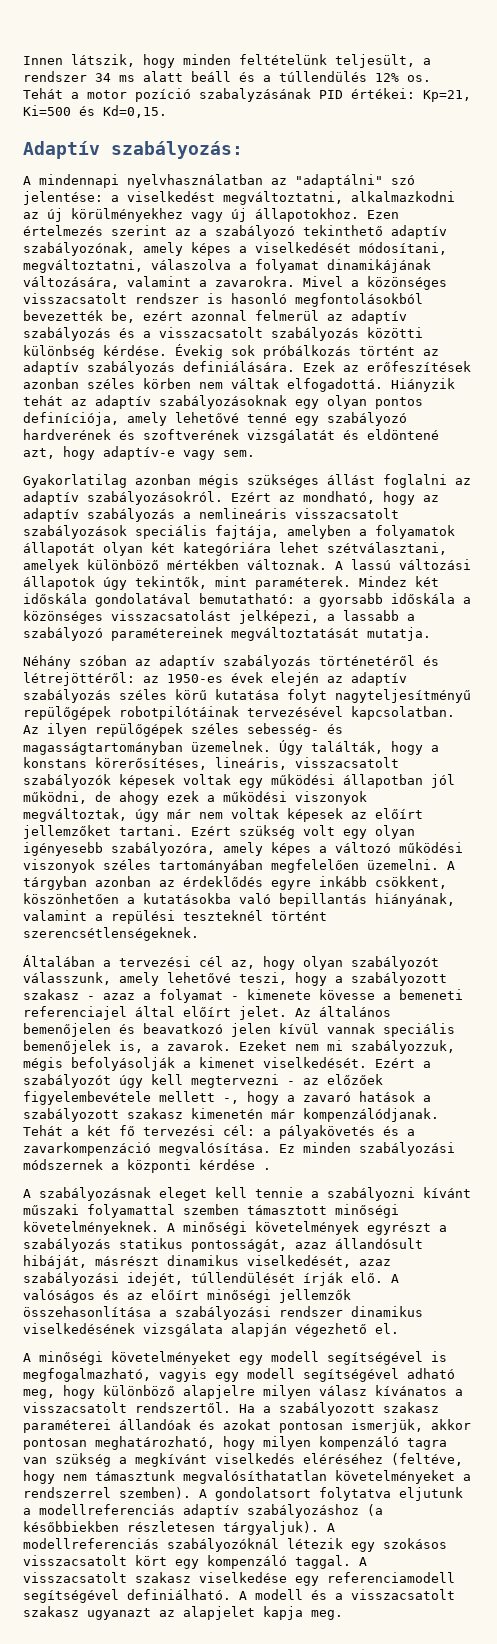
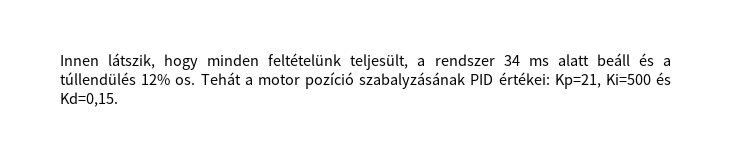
[23,141,243,159] [23,174,415,188] [23,191,455,205] [23,208,399,222] [23,225,447,239] [23,242,447,256] [23,259,431,273] [23,276,447,290] [23,293,423,307] [23,310,407,324] [23,327,423,341] [23,344,439,359] [23,361,471,375] [23,378,455,392] [23,395,423,409] [23,412,407,426] [23,429,439,443] [23,446,255,460] [23,474,471,488] [23,491,439,505] [23,508,399,522] [23,525,455,539] [23,542,447,556] [23,559,471,573] [23,576,439,590] [23,593,471,607] [23,610,415,624] [23,627,431,641] [23,655,439,669] [23,672,407,686] [23,689,471,703] [23,706,455,720] [23,723,343,737] [23,740,439,755] [23,757,399,770] [23,774,455,788] [23,791,367,805] [23,808,423,822] [23,825,415,839] [23,842,463,856] [23,859,455,873] [23,876,447,890] [23,893,455,907] [23,910,327,924] [23,927,199,941] [23,955,439,970] [23,972,447,986] [23,989,463,1003] [23,1006,391,1020] [23,1023,455,1037] [23,1040,455,1054] [23,1057,431,1071] [23,1074,383,1088] [23,1091,431,1105] [23,1108,439,1122] [23,1125,415,1139] [23,1142,455,1156] [23,1159,271,1173] [23,1187,471,1201] [23,1204,399,1218] [23,1221,447,1235] [23,1238,423,1252] [23,1255,391,1269] [23,1272,399,1286] [23,1289,351,1303] [23,1306,423,1320] [23,1323,399,1337] [23,1351,447,1365] [23,1368,455,1382] [23,1385,463,1399] [23,1402,439,1416] [23,1419,471,1433] [23,1436,447,1450] [23,1453,463,1467] [23,1470,471,1484] [23,1487,463,1501] [23,1504,383,1518] [23,1521,335,1535] [23,1538,447,1552] [23,1555,367,1569] [23,1572,455,1586] [23,1589,455,1603] [23,1606,343,1620] // Adaptív szabályozás: // A mindennapi nyelvhasználatban az "adaptálni" szó jelentése: a viselkedést megváltoztatni, alkalmazkodni az új körülményekhez vagy új állapotokhoz. Ezen értelmezés szerint az a szabályozó tekinthető adaptív szabályozónak, amely képes a viselkedését módosítani, megváltoztatni, válaszolva a folyamat dinamikájának változására, valamint a zavarokra. Mivel a közönséges visszacsatolt rendszer is hasonló megfontolásokból bevezették be, ezért azonnal felmerül az adaptív szabályozás és a visszacsatolt szabályozás közötti különbség kérdése. Évekig sok próbálkozás történt az adaptív szabályozás definiálására. Ezek az erőfeszítések azonban széles körben nem váltak elfogadottá. Hiányzik tehát az adaptív szabályozásoknak egy olyan pontos definíciója, amely lehetővé tenné egy szabályozó hardverének és szoftverének vizsgálatát és eldöntené azt, hogy adaptív-e vagy sem. // Gyakorlatilag azonban mégis szükséges állást foglalni az adaptív szabályozásokról. Ezért az mondható, hogy az adaptív szabályozás a nemlineáris visszacsatolt szabályozások speciális fajtája, amelyben a folyamatok állapotát olyan két kategóriára lehet szétválasztani, amelyek különböző mértékben változnak. A lassú változási állapotok úgy tekintők, mint paraméterek. Mindez két időskála gondolatával bemutatható: a gyorsabb időskála a közönséges visszacsatolást jelképezi, a lassabb a szabályozó paramétereinek megváltoztatását mutatja. // Néhány szóban az adaptív szabályozás történetéről és létrejöttéről: az 1950-es évek elején az adaptív szabályozás széles körű kutatása folyt nagyteljesítményű repülőgépek robotpilótáinak tervezésével kapcsolatban. Az ilyen repülőgépek széles sebesség- és magasságtartományban üzemelnek. Úgy találták, hogy a konstans körerősítéses, lineáris, visszacsatolt szabályozók képesek voltak egy működési állapotban jól működni, de ahogy ezek a működési viszonyok megváltoztak, úgy már nem voltak képesek az előírt jellemzőket tartani. Ezért szükség volt egy olyan igényesebb szabályozóra, amely képes a változó működési viszonyok széles tartományában megfelelően üzemelni. A tárgyban azonban az érdeklődés egyre inkább csökkent, köszönhetően a kutatásokba való bepillantás hiányának, valamint a repülési teszteknél történt szerencsétlenségeknek. // Általában a tervezési cél az, hogy olyan szabályozót válasszunk, amely lehetővé teszi, hogy a szabályozott szakasz - azaz a folyamat - kimenete kövesse a bemeneti referenciajel által előírt jelet. Az általános bemenőjelen és beavatkozó jelen kívül vannak speciális bemenőjelek is, a zavarok. Ezeket nem mi szabályozzuk, mégis befolyásolják a kimenet viselkedését. Ezért a szabályozót úgy kell megtervezni - az előzőek figyelembevétele mellett -, hogy a zavaró hatások a szabályozott szakasz kimenetén már kompenzálódjanak. Tehát a két fő tervezési cél: a pályakövetés és a zavarkompenzáció megvalósítása. Ez minden szabályozási módszernek a központi kérdése . // A szabályozásnak eleget kell tennie a szabályozni kívánt műszaki folyamattal szemben támasztott minőségi követelményeknek. A minőségi követelmények egyrészt a szabályozás statikus pontosságát, azaz állandósult hibáját, másrészt dinamikus viselkedését, azaz szabályozási idejét, túllendülését írják elő. A valóságos és az előírt minőségi jellemzők összehasonlítása a szabályozási rendszer dinamikus viselkedésének vizsgálata alapján végezhető el. // A minőségi követelményeket egy modell segítségével is megfogalmazható, vagyis egy modell segítségével adható meg, hogy különböző alapjelre milyen válasz kívánatos a visszacsatolt rendszertől. Ha a szabályozott szakasz paraméterei állandóak és azokat pontosan ismerjük, akkor pontosan meghatározható, hogy milyen kompenzáló tagra van szükség a megkívánt viselkedés eléréséhez (feltéve, hogy nem támasztunk megvalósíthatatlan követelményeket a rendszerrel szemben). A gondolatsort folytatva eljutunk a modellreferenciás adaptív szabályozáshoz (a későbbiekben részletesen tárgyaljuk). A modellreferenciás szabályozóknál létezik egy szokásos visszacsatolt kört egy kompenzáló taggal. A visszacsatolt szakasz viselkedése egy referenciamodell segítségével definiálható. A modell és a visszacsatolt szakasz ugyanazt az alapjelet kapja meg. -> (118, 99) none

